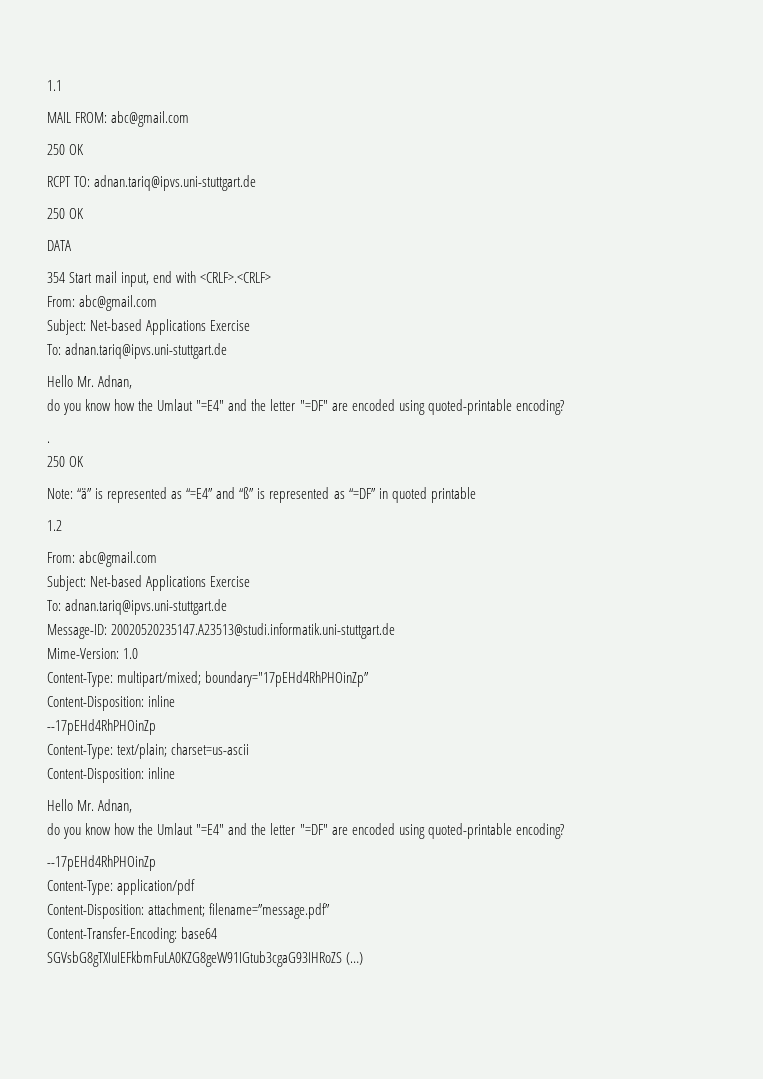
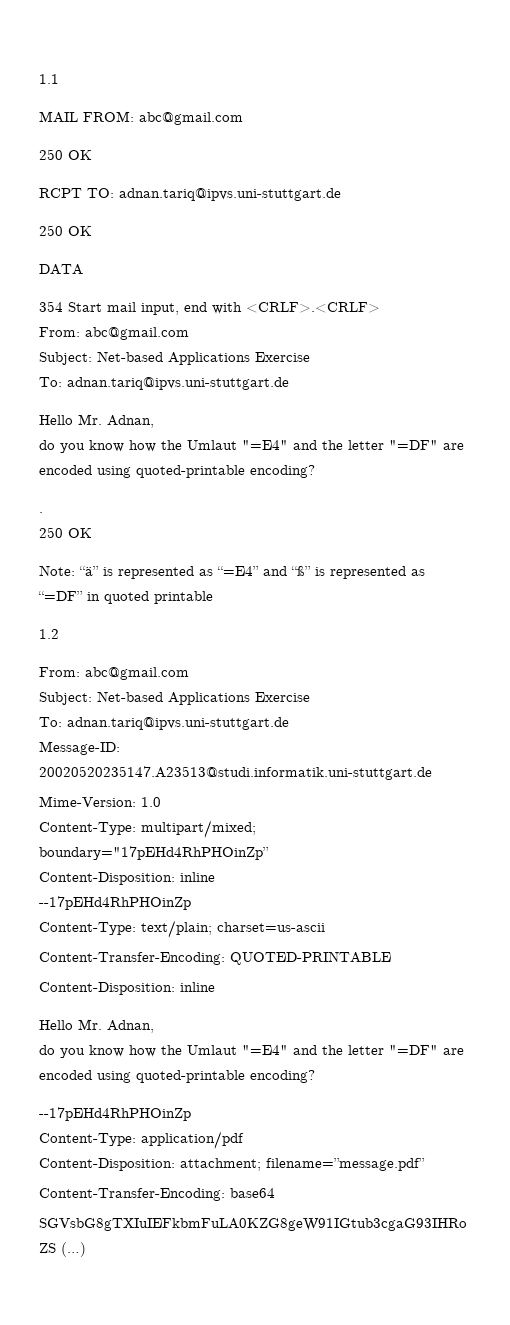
(250, 749) none -> [39,951,391,965] // Content-Transfer-Encoding: QUOTED-PRINTABLE

